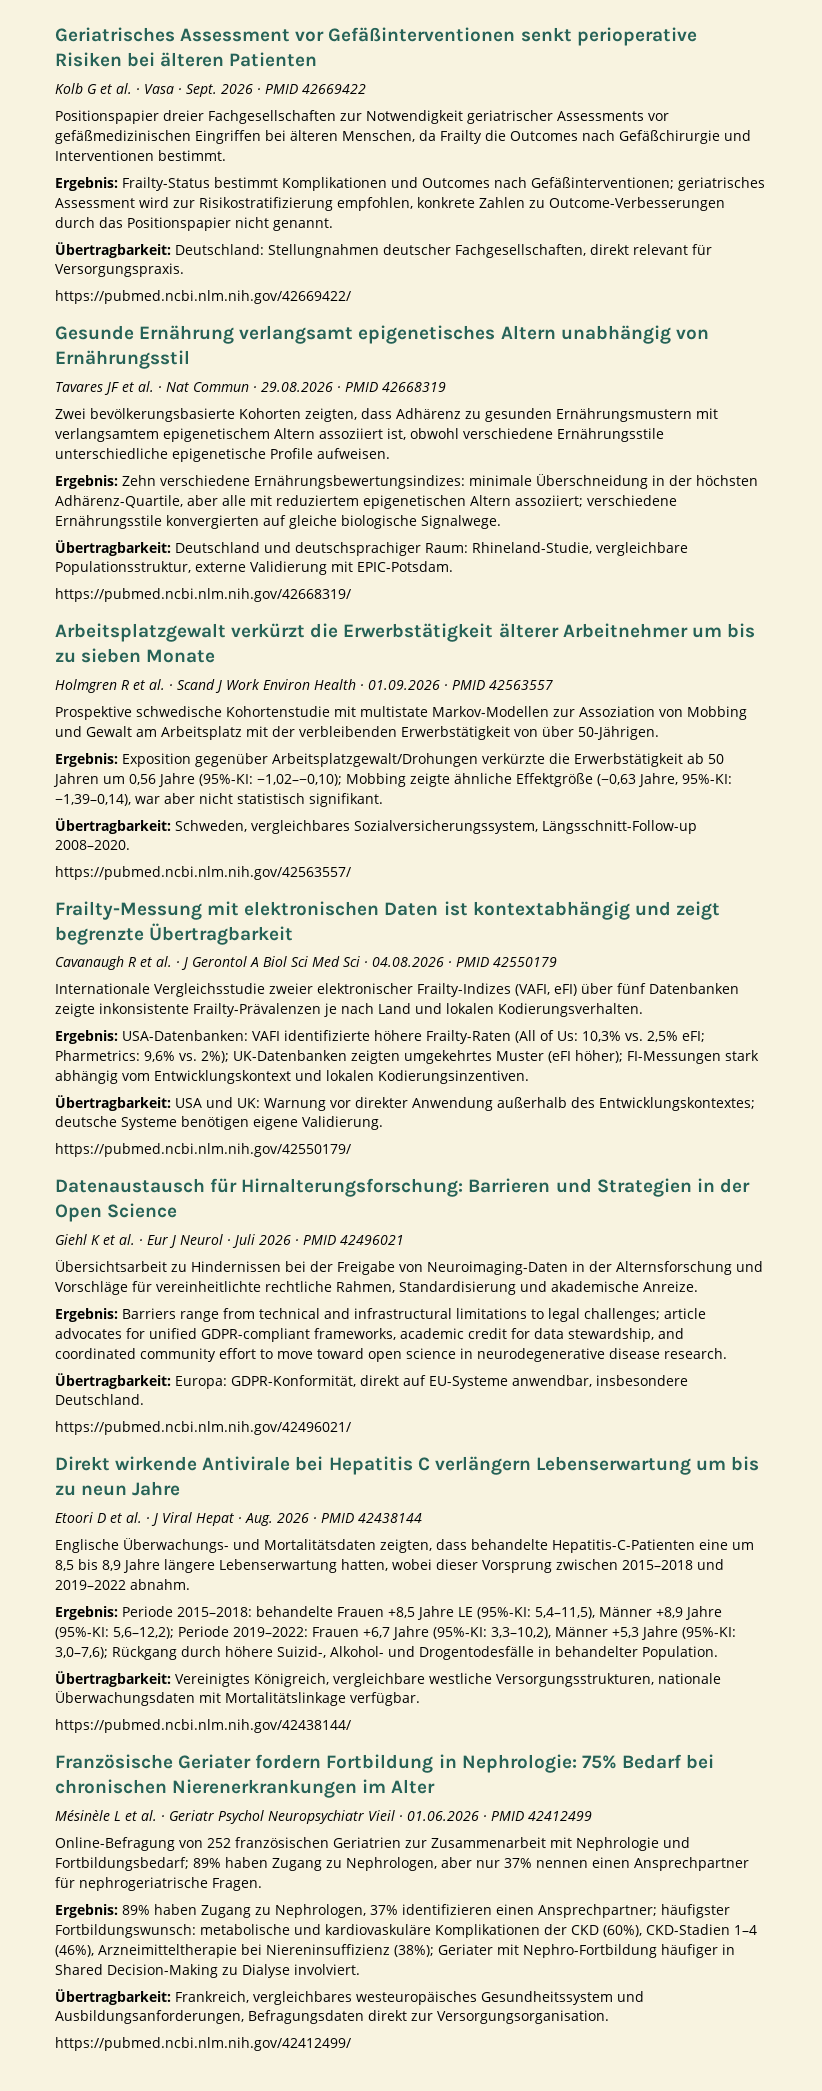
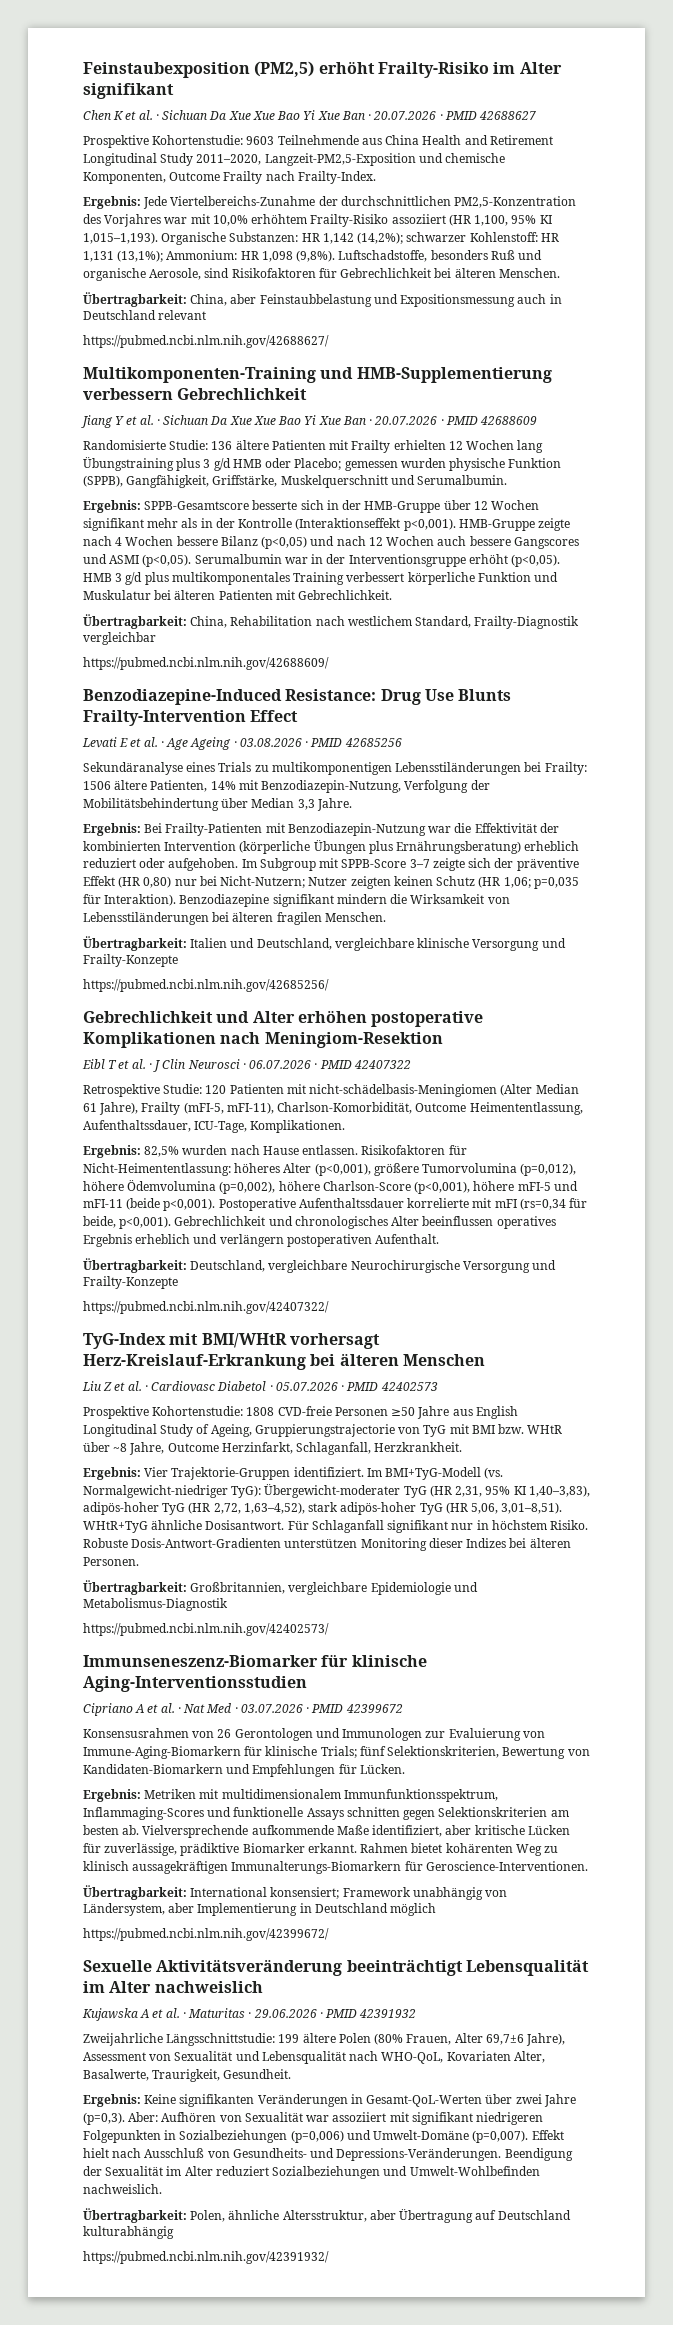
[55,27,697,46] [55,52,318,67] [55,83,366,97] [55,110,669,124] [55,130,751,144] [55,150,226,161] [55,177,765,191] [55,197,725,211] [55,217,333,231] [55,242,712,258] [55,263,184,277] [55,290,351,304] [55,325,709,344] [55,350,190,369] [55,381,446,395] [55,408,718,422] [55,428,664,442] [55,448,390,462] [55,474,758,489] [55,495,677,509] [55,515,501,529] [55,540,688,556] [55,561,453,575] [55,588,351,602] [55,623,755,642] [55,648,216,663] [55,679,553,693] [55,706,747,720] [55,726,659,740] [55,753,724,767] [53,773,732,787] [55,793,383,807] [55,818,697,834] [55,840,130,850] [55,866,351,880] [55,901,720,920] [55,923,294,945] [55,956,557,970] [55,983,739,997] [55,1003,643,1017] [55,1030,705,1044] [55,1050,759,1064] [55,1070,529,1084] [55,1095,755,1111] [55,1116,383,1130] [55,1143,351,1157] [55,1178,750,1197] [55,1203,178,1222] [55,1234,404,1248] [55,1260,763,1275] [55,1281,698,1295] [55,1308,706,1322] [55,1328,684,1342] [55,1348,727,1362] [55,1373,688,1389] [55,1394,144,1405] [55,1421,351,1435] [55,1456,760,1475] [55,1481,181,1496] [55,1512,422,1526] [55,1538,754,1553] [55,1559,724,1573] [55,1579,190,1590] [55,1606,722,1620] [55,1626,736,1640] [55,1646,718,1660] [55,1671,721,1687] [55,1691,420,1706] [55,1719,351,1733] [55,1754,715,1773] [55,1779,436,1798] [55,1810,592,1824] [55,1837,690,1851] [55,1857,749,1871] [55,1877,262,1891] [55,1904,730,1918] [55,1924,757,1938] [55,1944,735,1958] [55,1964,360,1978] [55,1989,644,2005] [55,2010,609,2024] [55,2037,351,2051] Geriatrisches Assessment vor Gefäßinterventionen senkt perioperative Risiken bei älteren Patienten // Kolb G et al. · Vasa · Sept. 2026 · PMID 42669422 // Positionspapier dreier Fachgesellschaften zur Notwendigkeit geriatrischer Assessments vor gefäßmedizinischen Eingriffen bei älteren Menschen, da Frailty die Outcomes nach Gefäßchirurgie und Interventionen bestimmt. // Ergebnis: Frailty-Status bestimmt Komplikationen und Outcomes nach Gefäßinterventionen; geriatrisches Assessment wird zur Risikostratifizierung empfohlen, konkrete Zahlen zu Outcome-Verbesserungen durch das Positionspapier nicht genannt. // Übertragbarkeit: Deutschland: Stellungnahmen deutscher Fachgesellschaften, direkt relevant für Versorgungspraxis. // https://pubmed.ncbi.nlm.nih.gov/42669422/ // Gesunde Ernährung verlangsamt epigenetisches Altern unabhängig von Ernährungsstil // Tavares JF et al. · Nat Commun · 29.08.2026 · PMID 42668319 // Zwei bevölkerungsbasierte Kohorten zeigten, dass Adhärenz zu gesunden Ernährungsmustern mit verlangsamtem epigenetischem Altern assoziiert ist, obwohl verschiedene Ernährungsstile unterschiedliche epigenetische Profile aufweisen. // Ergebnis: Zehn verschiedene Ernährungsbewertungsindizes: minimale Überschneidung in der höchsten Adhärenz-Quartile, aber alle mit reduziertem epigenetischen Altern assoziiert; verschiedene Ernährungsstile konvergierten auf gleiche biologische Signalwege. // Übertragbarkeit: Deutschland und deutschsprachiger Raum: Rhineland-Studie, vergleichbare Populationsstruktur, externe Validierung mit EPIC-Potsdam. // https://pubmed.ncbi.nlm.nih.gov/42668319/ // Arbeitsplatzgewalt verkürzt die Erwerbstätigkeit älterer Arbeitnehmer um bis zu sieben Monate // Holmgren R et al. · Scand J Work Environ Health · 01.09.2026 · PMID 42563557 // Prospektive schwedische Kohortenstudie mit multistate Markov-Modellen zur Assoziation von Mobbing und Gewalt am Arbeitsplatz mit der verbleibenden Erwerbstätigkeit von über 50-Jährigen. // Ergebnis: Exposition gegenüber Arbeitsplatzgewalt/Drohungen verkürzte die Erwerbstätigkeit ab 50 Jahren um 0,56 Jahre (95%-KI: −1,02–−0,10); Mobbing zeigte ähnliche Effektgröße (−0,63 Jahre, 95%-KI: −1,39–0,14), war aber nicht statistisch signifikant. // Übertragbarkeit: Schweden, vergleichbares Sozialversicherungssystem, Längsschnitt-Follow-up 2008–2020. // https://pubmed.ncbi.nlm.nih.gov/42563557/ // Frailty-Messung mit elektronischen Daten ist kontextabhängig und zeigt begrenzte Übertragbarkeit // Cavanaugh R et al. · J Gerontol A Biol Sci Med Sci · 04.08.2026 · PMID 42550179 // Internationale Vergleichsstudie zweier elektronischer Frailty-Indizes (VAFI, eFI) über fünf Datenbanken zeigte inkonsistente Frailty-Prävalenzen je nach Land und lokalen Kodierungsverhalten. // Ergebnis: USA-Datenbanken: VAFI identifizierte höhere Frailty-Raten (All of Us: 10,3% vs. 2,5% eFI; Pharmetrics: 9,6% vs. 2%); UK-Datenbanken zeigten umgekehrtes Muster (eFI höher); FI-Messungen stark abhängig vom Entwicklungskontext und lokalen Kodierungsinzentiven. // Übertragbarkeit: USA und UK: Warnung vor direkter Anwendung außerhalb des Entwicklungskontextes; deutsche Systeme benötigen eigene Validierung. // https://pubmed.ncbi.nlm.nih.gov/42550179/ // Datenaustausch für Hirnalterungsforschung: Barrieren und Strategien in der Open Science // Giehl K et al. · Eur J Neurol · Juli 2026 · PMID 42496021 // Übersichtsarbeit zu Hindernissen bei der Freigabe von Neuroimaging-Daten in der Alternsforschung und Vorschläge für vereinheitlichte rechtliche Rahmen, Standardisierung und akademische Anreize. // Ergebnis: Barriers range from technical and infrastructural limitations to legal challenges; article advocates for unified GDPR-compliant frameworks, academic credit for data stewardship, and coordinated community effort to move toward open science in neurodegenerative disease research. // Übertragbarkeit: Europa: GDPR-Konformität, direkt auf EU-Systeme anwendbar, insbesondere Deutschland. // https://pubmed.ncbi.nlm.nih.gov/42496021/ // Direkt wirkende Antivirale bei Hepatitis C verlängern Lebenserwartung um bis zu neun Jahre // Etoori D et al. · J Viral Hepat · Aug. 2026 · PMID 42438144 // Englische Überwachungs- und Mortalitätsdaten zeigten, dass behandelte Hepatitis-C-Patienten eine um 8,5 bis 8,9 Jahre längere Lebenserwartung hatten, wobei dieser Vorsprung zwischen 2015–2018 und 2019–2022 abnahm. // Ergebnis: Periode 2015–2018: behandelte Frauen +8,5 Jahre LE (95%-KI: 5,4–11,5), Männer +8,9 Jahre (95%-KI: 5,6–12,2); Periode 2019–2022: Frauen +6,7 Jahre (95%-KI: 3,3–10,2), Männer +5,3 Jahre (95%-KI: 3,0–7,6); Rückgang durch höhere Suizid-, Alkohol- und Drogentodesfälle in behandelter Population. // Übertragbarkeit: Vereinigtes Königreich, vergleichbare westliche Versorgungsstrukturen, nationale Überwachungsdaten mit Mortalitätslinkage verfügbar. // https://pubmed.ncbi.nlm.nih.gov/42438144/ // Französische Geriater fordern Fortbildung in Nephrologie: 75% Bedarf bei chronischen Nierenerkrankungen im Alter // Mésinèle L et al. · Geriatr Psychol Neuropsychiatr Vieil · 01.06.2026 · PMID 42412499 // Online-Befragung von 252 französischen Geriatrien zur Zusammenarbeit mit Nephrologie und Fortbildungsbedarf; 89% haben Zugang zu Nephrologen, aber nur 37% nennen einen Ansprechpartner für nephrogeriatrische Fragen. // Ergebnis: 89% haben Zugang zu Nephrologen, 37% identifizieren einen Ansprechpartner; häufigster Fortbildungswunsch: metabolische und kardiovaskuläre Komplikationen der CKD (60%), CKD-Stadien 1–4 (46%), Arzneimitteltherapie bei Niereninsuffizienz (38%); Geriater mit Nephro-Fortbildung häufiger in Shared Decision-Making zu Dialyse involviert. // Übertragbarkeit: Frankreich, vergleichbares westeuropäisches Gesundheitssystem und Ausbildungsanforderungen, Befragungsdaten direkt zur Versorgungsorganisation. // https://pubmed.ncbi.nlm.nih.gov/42412499/ -> [83,61,562,78] [83,83,174,99] [83,110,537,120] [83,135,553,148] [83,153,506,166] [83,171,376,184] [83,196,577,209] [83,214,552,227] [83,232,559,245] [83,250,543,262] [83,268,560,281] [83,292,562,307] [83,310,207,320] [83,335,329,348] [83,367,552,383] [83,388,308,400] [81,415,538,428] [83,440,544,453] [83,457,562,471] [83,475,508,488] [83,500,540,513] [83,518,571,531] [83,536,579,549] [83,554,561,567] [83,572,559,585] [83,590,393,600] [83,614,580,629] [83,632,156,645] [83,657,329,670] [83,689,512,705] [83,710,299,726] [82,737,402,750] [83,762,587,775] [83,780,490,793] [83,798,352,811] [83,823,559,836] [83,840,580,854] [83,858,579,871] [83,876,579,889] [83,894,510,907] [83,912,386,925] [83,936,566,951] [83,954,178,967] [83,979,329,992] [83,1010,484,1027] [83,1032,443,1048] [82,1059,411,1072] [83,1084,579,1097] [83,1102,583,1115] [83,1120,346,1133] [83,1145,467,1158] [83,1163,577,1176] [83,1180,578,1194] [83,1198,588,1211] [83,1216,556,1229] [83,1234,440,1247] [83,1258,557,1273] [83,1276,178,1289] [83,1301,329,1314] [83,1333,380,1349] [83,1353,485,1370] [82,1381,438,1392] [83,1406,518,1419] [83,1424,563,1437] [83,1442,463,1455] [83,1467,504,1480] [83,1484,590,1498] [83,1502,563,1515] [83,1520,589,1533] [83,1538,571,1551] [83,1557,139,1566] [83,1580,478,1595] [83,1598,228,1611] [83,1623,329,1636] [83,1654,427,1667] [83,1676,307,1692] [83,1703,403,1716] [83,1728,545,1741] [83,1746,590,1759] [83,1764,405,1777] [83,1789,498,1802] [83,1807,569,1820] [83,1825,570,1838] [83,1843,559,1856] [83,1861,588,1874] [83,1885,508,1900] [83,1903,437,1916] [83,1928,329,1941] [83,1959,589,1976] [83,1981,263,1993] [82,2008,417,2021] [83,2033,566,2046] [83,2051,545,2064] [83,2069,292,2082] [83,2094,576,2107] [83,2112,544,2125] [83,2130,564,2143] [83,2148,573,2161] [83,2166,540,2179] [83,2184,162,2194] [83,2208,571,2223] [83,2226,174,2239] [83,2251,329,2264] Feinstaubexposition (PM2,5) erhöht Frailty-Risiko im Alter signifikant // Chen K et al. · Sichuan Da Xue Xue Bao Yi Xue Ban · 20.07.2026 · PMID 42688627 // Prospektive Kohortenstudie: 9603 Teilnehmende aus China Health and Retirement Longitudinal Study 2011–2020, Langzeit-PM2,5-Exposition und chemische Komponenten, Outcome Frailty nach Frailty-Index. // Ergebnis: Jede Viertelbereichs-Zunahme der durchschnittlichen PM2,5-Konzentration des Vorjahres war mit 10,0% erhöhtem Frailty-Risiko assoziiert (HR 1,100, 95% KI 1,015–1,193). Organische Substanzen: HR 1,142 (14,2%); schwarzer Kohlenstoff: HR 1,131 (13,1%); Ammonium: HR 1,098 (9,8%). Luftschadstoffe, besonders Ruß und organische Aerosole, sind Risikofaktoren für Gebrechlichkeit bei älteren Menschen. // Übertragbarkeit: China, aber Feinstaubbelastung und Expositionsmessung auch in Deutschland relevant // https://pubmed.ncbi.nlm.nih.gov/42688627/ // Multikomponenten-Training und HMB-Supplementierung verbessern Gebrechlichkeit // Jiang Y et al. · Sichuan Da Xue Xue Bao Yi Xue Ban · 20.07.2026 · PMID 42688609 // Randomisierte Studie: 136 ältere Patienten mit Frailty erhielten 12 Wochen lang Übungstraining plus 3 g/d HMB oder Placebo; gemessen wurden physische Funktion (SPPB), Gangfähigkeit, Griffstärke, Muskelquerschnitt und Serumalbumin. // Ergebnis: SPPB-Gesamtscore besserte sich in der HMB-Gruppe über 12 Wochen signifikant mehr als in der Kontrolle (Interaktionseffekt p<0,001). HMB-Gruppe zeigte nach 4 Wochen bessere Bilanz (p<0,05) und nach 12 Wochen auch bessere Gangscores und ASMI (p<0,05). Serumalbumin war in der Interventionsgruppe erhöht (p<0,05). HMB 3 g/d plus multikomponentales Training verbessert körperliche Funktion und Muskulatur bei älteren Patienten mit Gebrechlichkeit. // Übertragbarkeit: China, Rehabilitation nach westlichem Standard, Frailty-Diagnostik vergleichbar // https://pubmed.ncbi.nlm.nih.gov/42688609/ // Benzodiazepine-Induced Resistance: Drug Use Blunts Frailty-Intervention Effect // Levati E et al. · Age Ageing · 03.08.2026 · PMID 42685256 // Sekundäranalyse eines Trials zu multikomponentigen Lebensstiländerungen bei Frailty: 1506 ältere Patienten, 14% mit Benzodiazepin-Nutzung, Verfolgung der Mobilitätsbehindertung über Median 3,3 Jahre. // Ergebnis: Bei Frailty-Patienten mit Benzodiazepin-Nutzung war die Effektivität der kombinierten Intervention (körperliche Übungen plus Ernährungsberatung) erheblich reduziert oder aufgehoben. Im Subgroup mit SPPB-Score 3–7 zeigte sich der präventive Effekt (HR 0,80) nur bei Nicht-Nutzern; Nutzer zeigten keinen Schutz (HR 1,06; p=0,035 für Interaktion). Benzodiazepine signifikant mindern die Wirksamkeit von Lebensstiländerungen bei älteren fragilen Menschen. // Übertragbarkeit: Italien und Deutschland, vergleichbare klinische Versorgung und Frailty-Konzepte // https://pubmed.ncbi.nlm.nih.gov/42685256/ // Gebrechlichkeit und Alter erhöhen postoperative Komplikationen nach Meningiom-Resektion // Eibl T et al. · J Clin Neurosci · 06.07.2026 · PMID 42407322 // Retrospektive Studie: 120 Patienten mit nicht-schädelbasis-Meningiomen (Alter Median 61 Jahre), Frailty (mFI-5, mFI-11), Charlson-Komorbidität, Outcome Heimententlassung, Aufenthaltssdauer, ICU-Tage, Komplikationen. // Ergebnis: 82,5% wurden nach Hause entlassen. Risikofaktoren für Nicht-Heimententlassung: höheres Alter (p<0,001), größere Tumorvolumina (p=0,012), höhere Ödemvolumina (p=0,002), höhere Charlson-Score (p<0,001), höhere mFI-5 und mFI-11 (beide p<0,001). Postoperative Aufenthaltssdauer korrelierte mit mFI (rs=0,34 für beide, p<0,001). Gebrechlichkeit und chronologisches Alter beeinflussen operatives Ergebnis erheblich und verlängern postoperativen Aufenthalt. // Übertragbarkeit: Deutschland, vergleichbare Neurochirurgische Versorgung und Frailty-Konzepte // https://pubmed.ncbi.nlm.nih.gov/42407322/ // TyG-Index mit BMI/WHtR vorhersagt Herz-Kreislauf-Erkrankung bei älteren Menschen // Liu Z et al. · Cardiovasc Diabetol · 05.07.2026 · PMID 42402573 // Prospektive Kohortenstudie: 1808 CVD-freie Personen ≥50 Jahre aus English Longitudinal Study of Ageing, Gruppierungstrajectorie von TyG mit BMI bzw. WHtR über ~8 Jahre, Outcome Herzinfarkt, Schlaganfall, Herzkrankheit. // Ergebnis: Vier Trajektorie-Gruppen identifiziert. Im BMI+TyG-Modell (vs. Normalgewicht-niedriger TyG): Übergewicht-moderater TyG (HR 2,31, 95% KI 1,40–3,83), adipös-hoher TyG (HR 2,72, 1,63–4,52), stark adipös-hoher TyG (HR 5,06, 3,01–8,51). WHtR+TyG ähnliche Dosisantwort. Für Schlaganfall signifikant nur in höchstem Risiko. Robuste Dosis-Antwort-Gradienten unterstützen Monitoring dieser Indizes bei älteren Personen. // Übertragbarkeit: Großbritannien, vergleichbare Epidemiologie und Metabolismus-Diagnostik // https://pubmed.ncbi.nlm.nih.gov/42402573/ // Immunseneszenz-Biomarker für klinische Aging-Interventionsstudien // Cipriano A et al. · Nat Med · 03.07.2026 · PMID 42399672 // Konsensusrahmen von 26 Gerontologen und Immunologen zur Evaluierung von Immune-Aging-Biomarkern für klinische Trials; fünf Selektionskriterien, Bewertung von Kandidaten-Biomarkern und Empfehlungen für Lücken. // Ergebnis: Metriken mit multidimensionalem Immunfunktionsspektrum, Inflammaging-Scores und funktionelle Assays schnitten gegen Selektionskriterien am besten ab. Vielversprechende aufkommende Maße identifiziert, aber kritische Lücken für zuverlässige, prädiktive Biomarker erkannt. Rahmen bietet kohärenten Weg zu klinisch aussagekräftigen Immunalterungs-Biomarkern für Geroscience-Interventionen. // Übertragbarkeit: International konsensiert; Framework unabhängig von Ländersystem, aber Implementierung in Deutschland möglich // https://pubmed.ncbi.nlm.nih.gov/42399672/ // Sexuelle Aktivitätsveränderung beeinträchtigt Lebensqualität im Alter nachweislich // Kujawska A et al. · Maturitas · 29.06.2026 · PMID 42391932 // Zweijahrliche Längsschnittstudie: 199 ältere Polen (80% Frauen, Alter 69,7±6 Jahre), Assessment von Sexualität und Lebensqualität nach WHO-QoL, Kovariaten Alter, Basalwerte, Traurigkeit, Gesundheit. // Ergebnis: Keine signifikanten Veränderungen in Gesamt-QoL-Werten über zwei Jahre (p=0,3). Aber: Aufhören von Sexualität war assoziiert mit signifikant niedrigeren Folgepunkten in Sozialbeziehungen (p=0,006) und Umwelt-Domäne (p=0,007). Effekt hielt nach Ausschluß von Gesundheits- und Depressions-Veränderungen. Beendigung der Sexualität im Alter reduziert Sozialbeziehungen und Umwelt-Wohlbefinden nachweislich. // Übertragbarkeit: Polen, ähnliche Altersstruktur, aber Übertragung auf Deutschland kulturabhängig // https://pubmed.ncbi.nlm.nih.gov/42391932/

